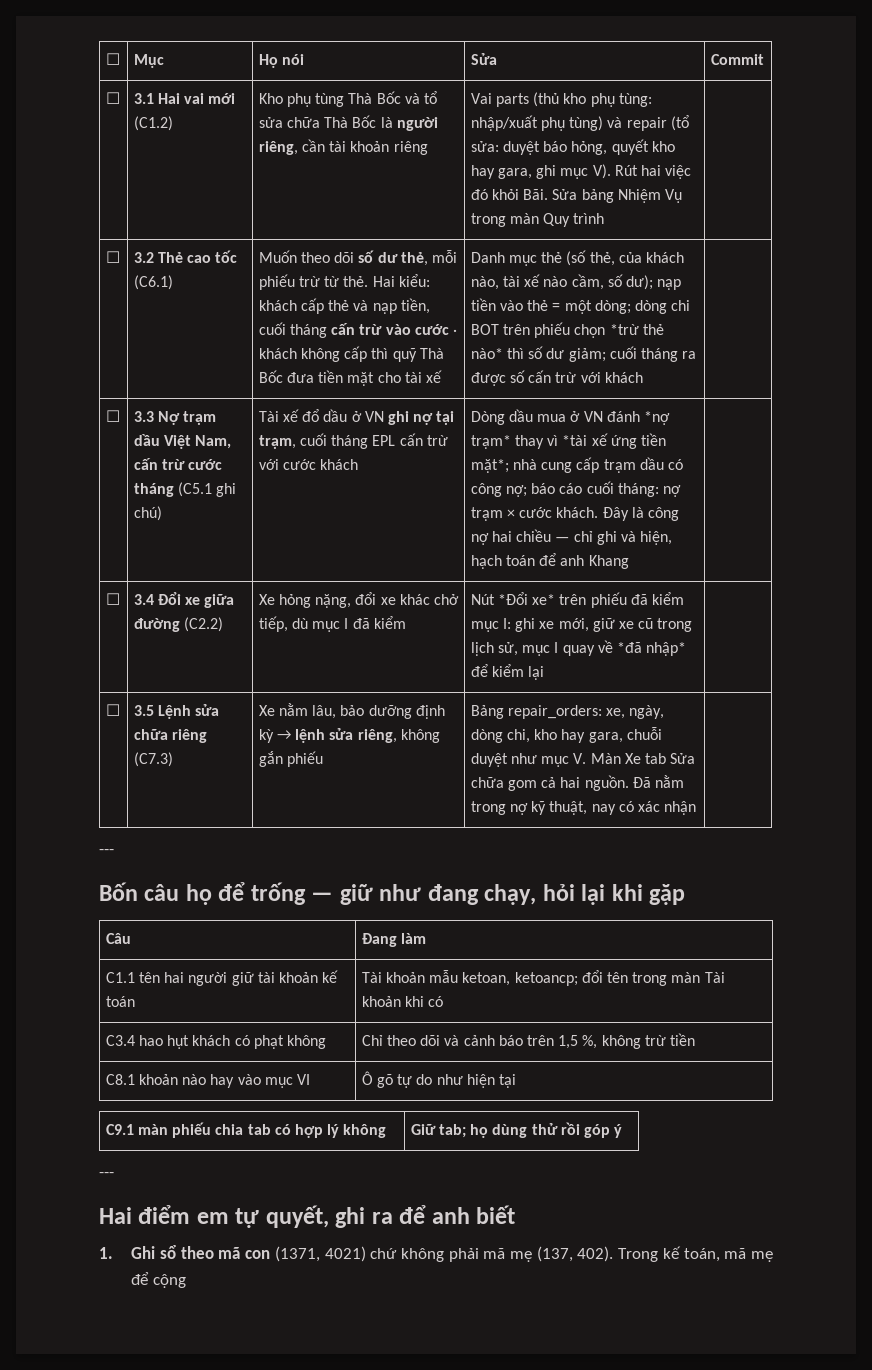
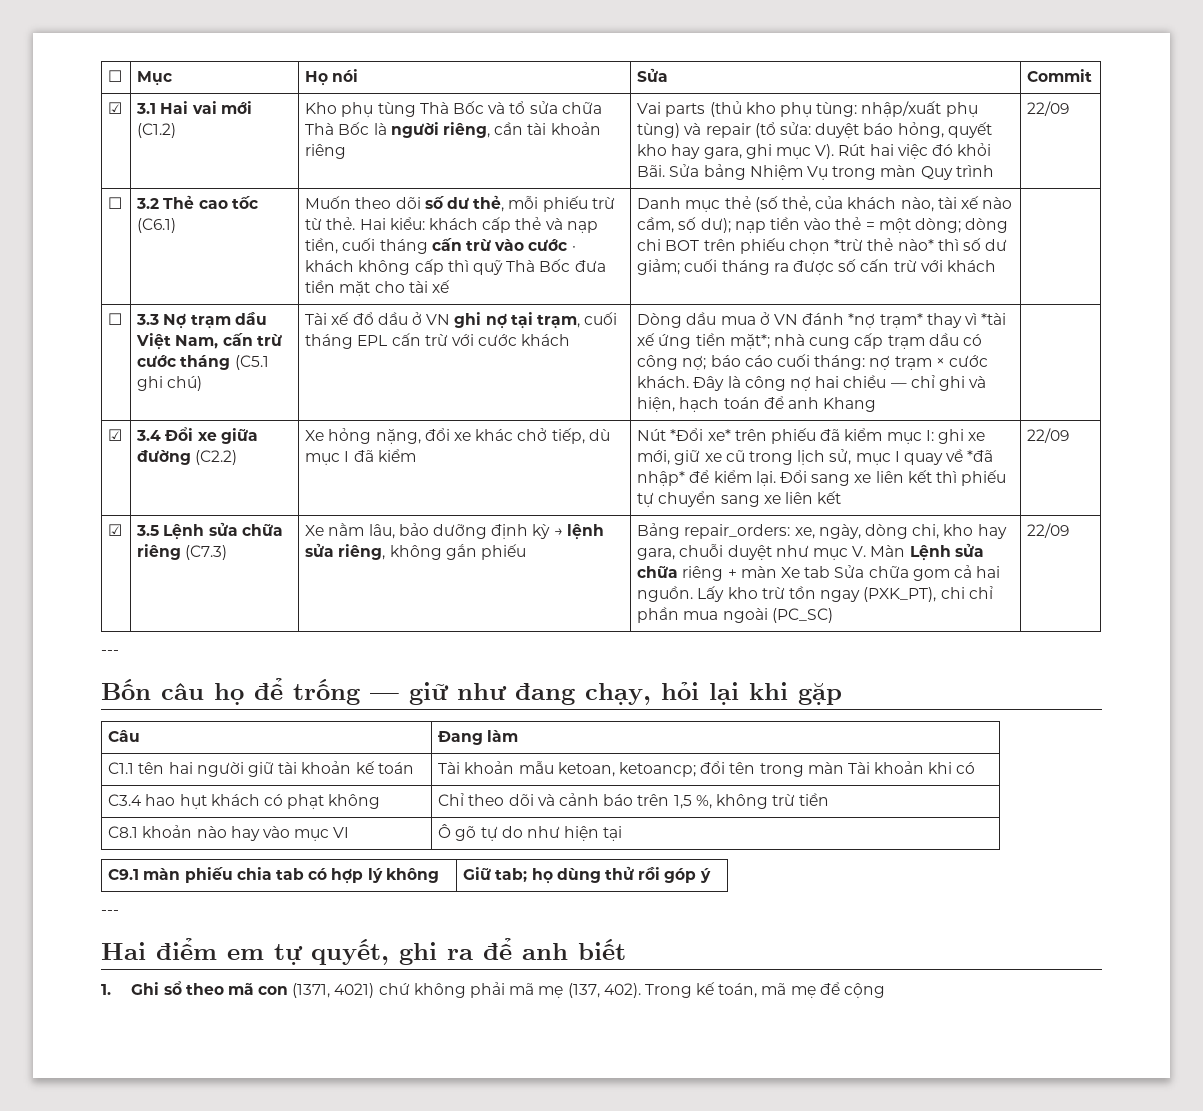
[105,92,120,104] ☐ -> [108,102,123,114] ☑
(605, 218) none -> [1027,101,1070,116] 22/09
[105,593,120,605] ☐ -> [108,429,123,441] ☑
[528,666,545,680] [105,704,120,716] lại | // ☐ -> [755,470,1007,486] [637,491,842,507] [1027,428,1070,443] [108,524,123,536] lại. Đổi sang xe liên kết thì phiếu tự chuyển sang xe liên kết | 22/09 // ☑
(621, 758) none -> [909,543,984,561] [637,565,777,581] Lệnh sửa chữa riêng + màn
[632,775,684,788] [470,801,697,815] Đã nằm trong nợ kỹ thuật, nay có xác nhận | -> [697,586,993,602] [637,607,833,623] [1027,523,1070,538] Lấy kho trừ tồn ngay (PXK_PT), chi chỉ phần mua ngoài (PC_SC) | 22/09

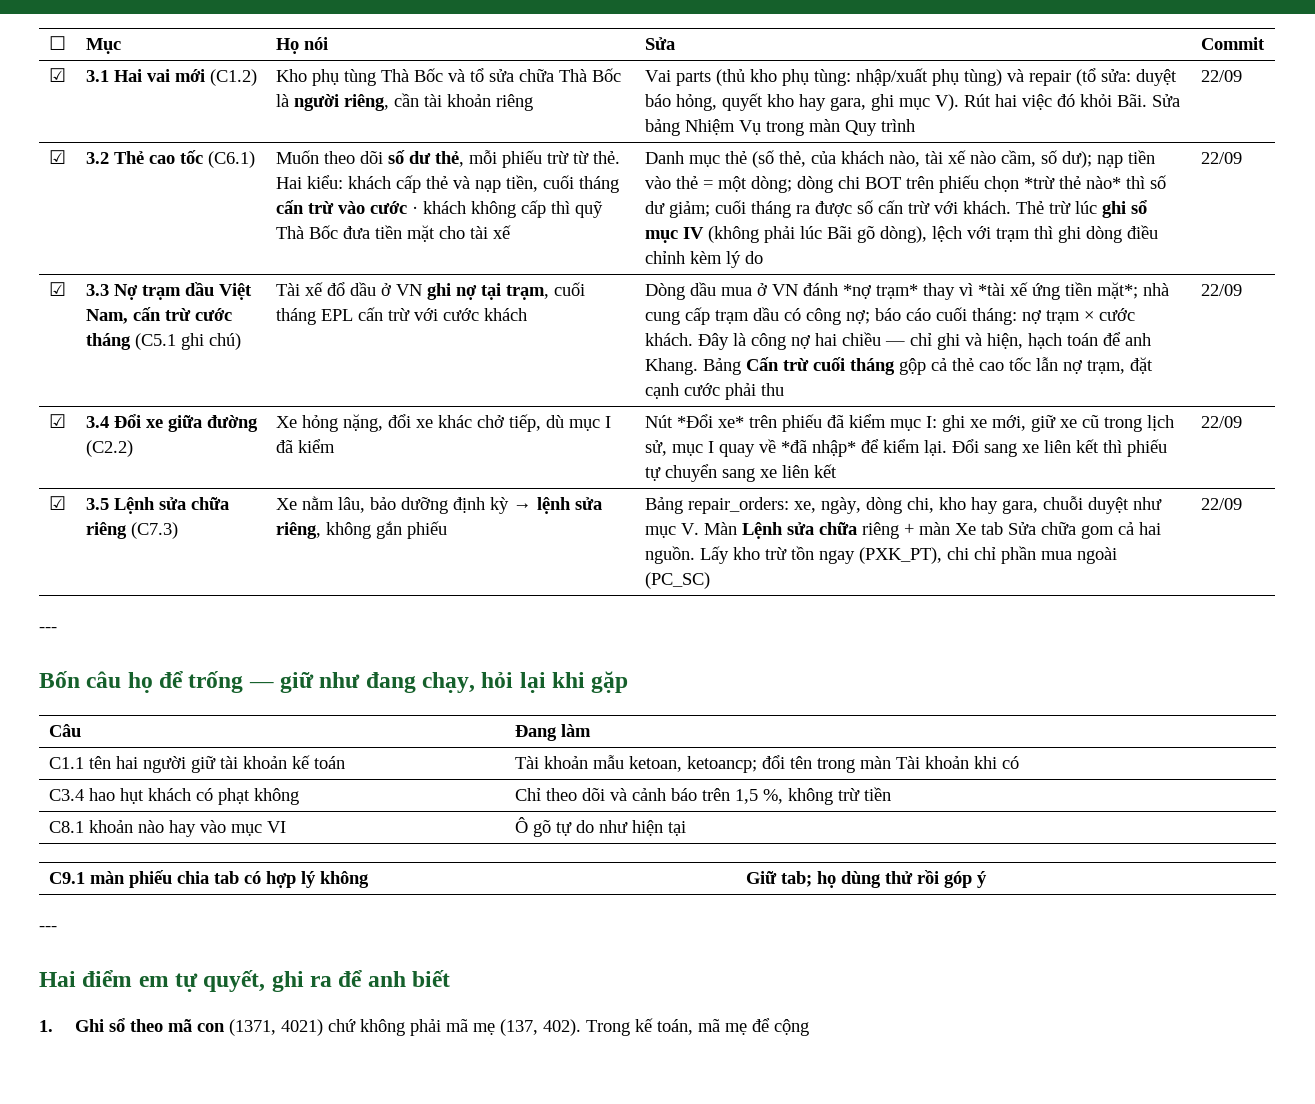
[108,197,123,209] ☐ -> [48,150,66,164] ☑
[946,260,996,272] [108,313,123,325] khách | // ☐ -> [962,200,1147,218] [644,225,1158,243] [644,251,763,268] [1200,152,1242,164] [48,282,66,296] khách. Thẻ trừ lúc ghi sổ mục IV (không phải lúc Bãi gõ dòng), lệch với trạm thì ghi dòng điều chỉnh kèm lý do | 22/09 // ☑
[823,397,877,412] Khang | -> [644,357,1153,375] [644,383,784,400] [1200,284,1242,296] Khang. Bảng Cấn trừ cuối tháng gộp cả thẻ cao tốc lẫn nợ trạm, đặt cạnh cước phải thu | 22/09

